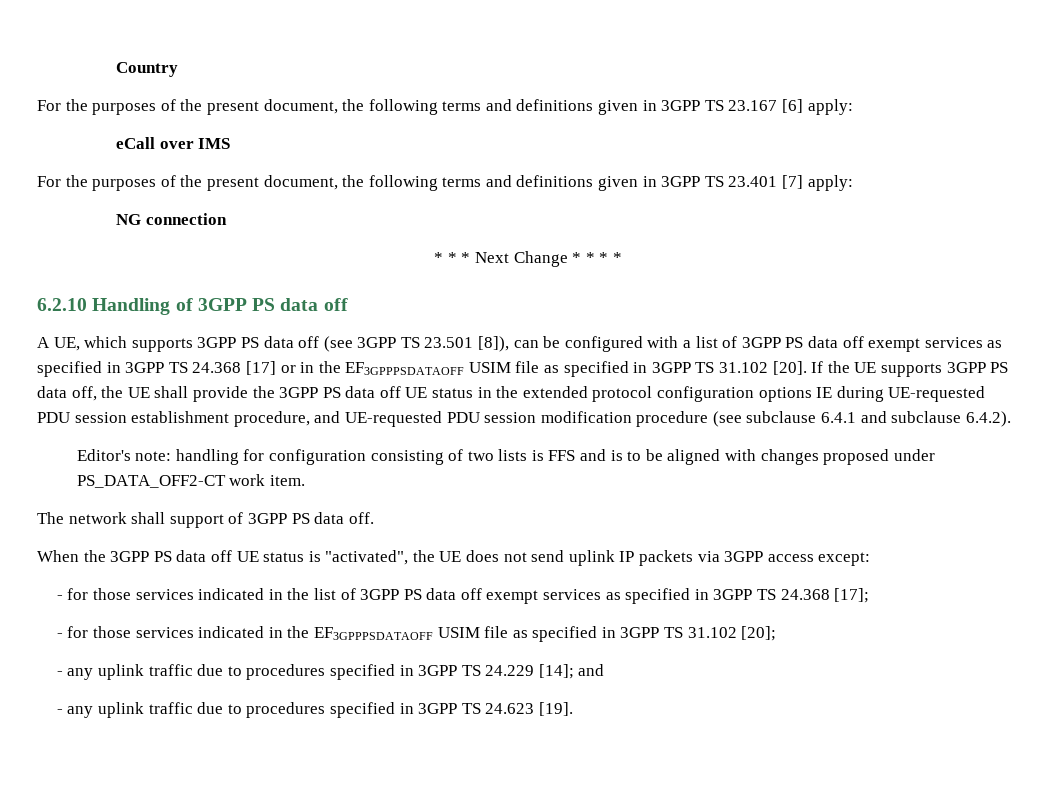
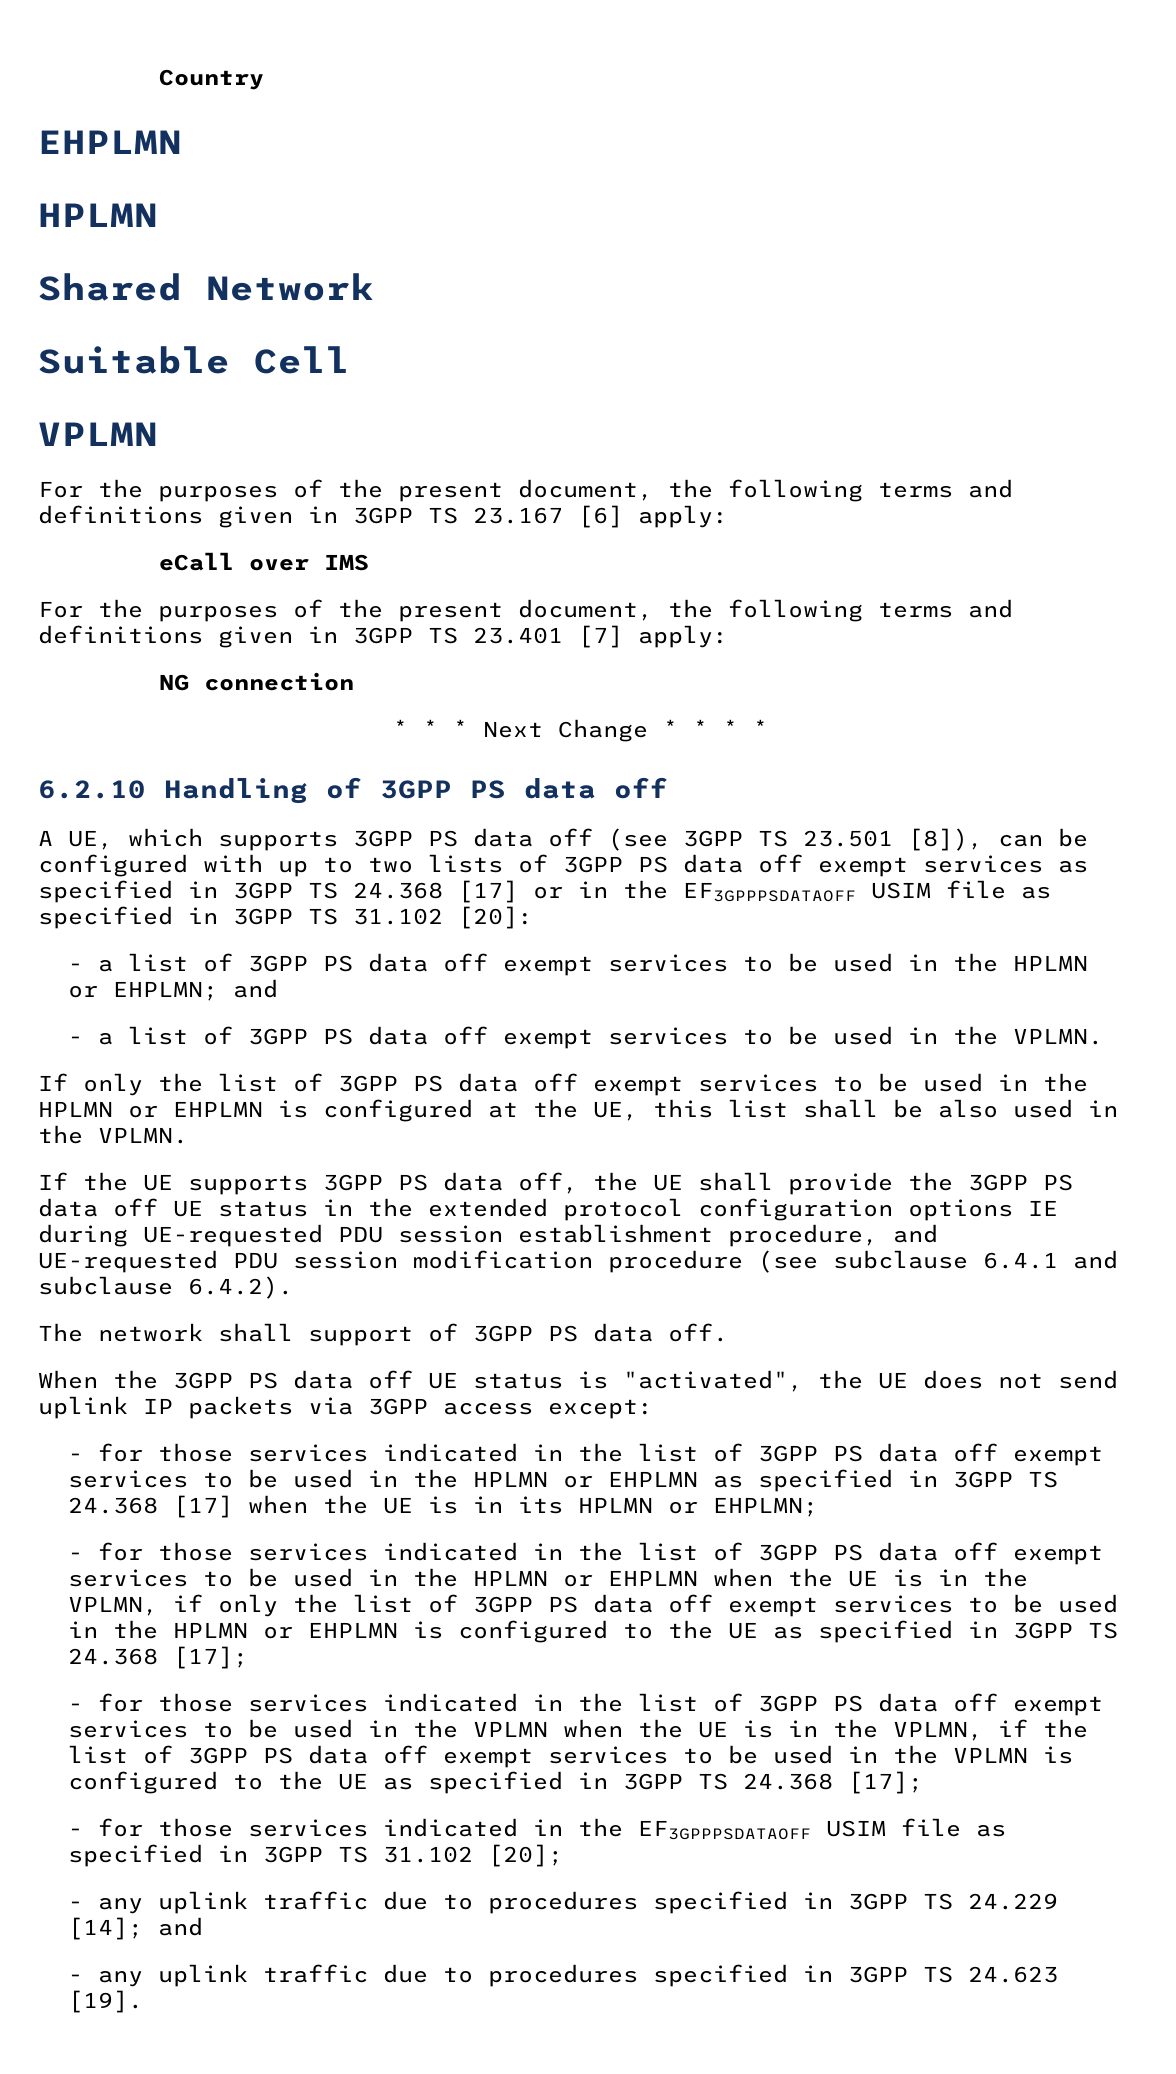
(179, 69) none -> [38,130,182,154] [38,203,158,227] [38,273,374,301] [38,346,350,374] [38,422,158,446] // EHPLMN // HPLMN // Shared Network // Suitable Cell // VPLMN
[683,336,718,348] a list -> [278,854,503,877] up to two lists
[772,361,807,375] [20]. -> [458,906,533,929] [68,953,1089,976] [68,979,279,1001] [68,1026,1104,1049] [38,1073,1088,1096] [38,1099,1118,1122] [38,1125,188,1144] [20]: // - a list of 3GPP PS data off exempt services to be used in the HPLMN or EHPLMN; and // - a list of 3GPP PS data off exempt services to be used in the VPLMN. // If only the list of 3GPP PS data off exempt services to be used in the HPLMN or EHPLMN is configured at the UE, this list shall be also used in the VPLMN. //
[76,449,935,465] [76,474,305,488] // Editor's note: handling for configuration consisting of two lists is FFS and is to be aligned with changes proposed under PS_DATA_OFF2-CT work item. -> (293, 1287) none
(602, 594) none -> [203,1469,1059,1492] [68,1495,819,1518] [68,1542,1104,1565] [68,1568,1029,1587] [68,1594,1119,1617] [68,1620,1119,1643] [68,1646,249,1669] [68,1693,1104,1716] [68,1719,1089,1741] [68,1745,1074,1768] [68,1771,369,1794] to be used in the HPLMN or EHPLMN as specified in 3GPP TS 24.368 [17] when the UE is in its HPLMN or EHPLMN; // - for those services indicated in the list of 3GPP PS data off exempt services to be used in the HPLMN or EHPLMN when the UE is in the VPLMN, if only the list of 3GPP PS data off exempt services to be used in the HPLMN or EHPLMN is configured to the UE as specified in 3GPP TS 24.368 [17]; // - for those services indicated in the list of 3GPP PS data off exempt services to be used in the VPLMN when the UE is in the VPLMN, if the list of 3GPP PS data off exempt services to be used in the VPLMN is configured to the UE

